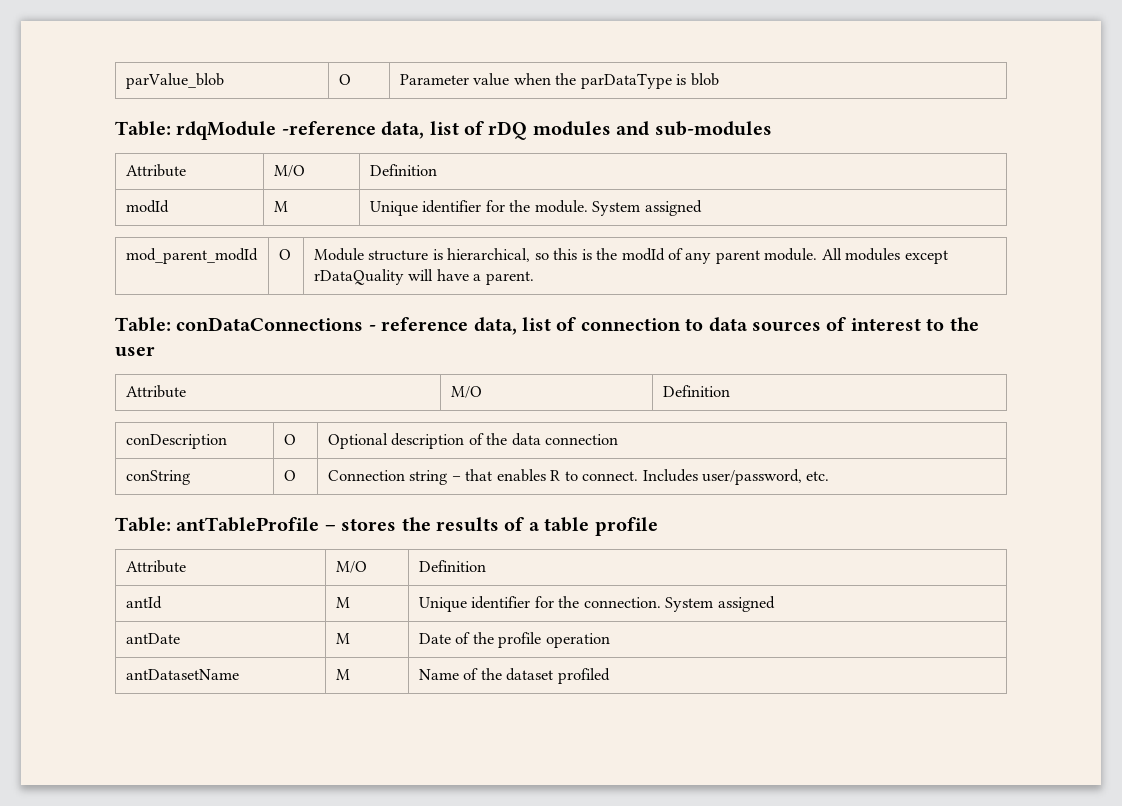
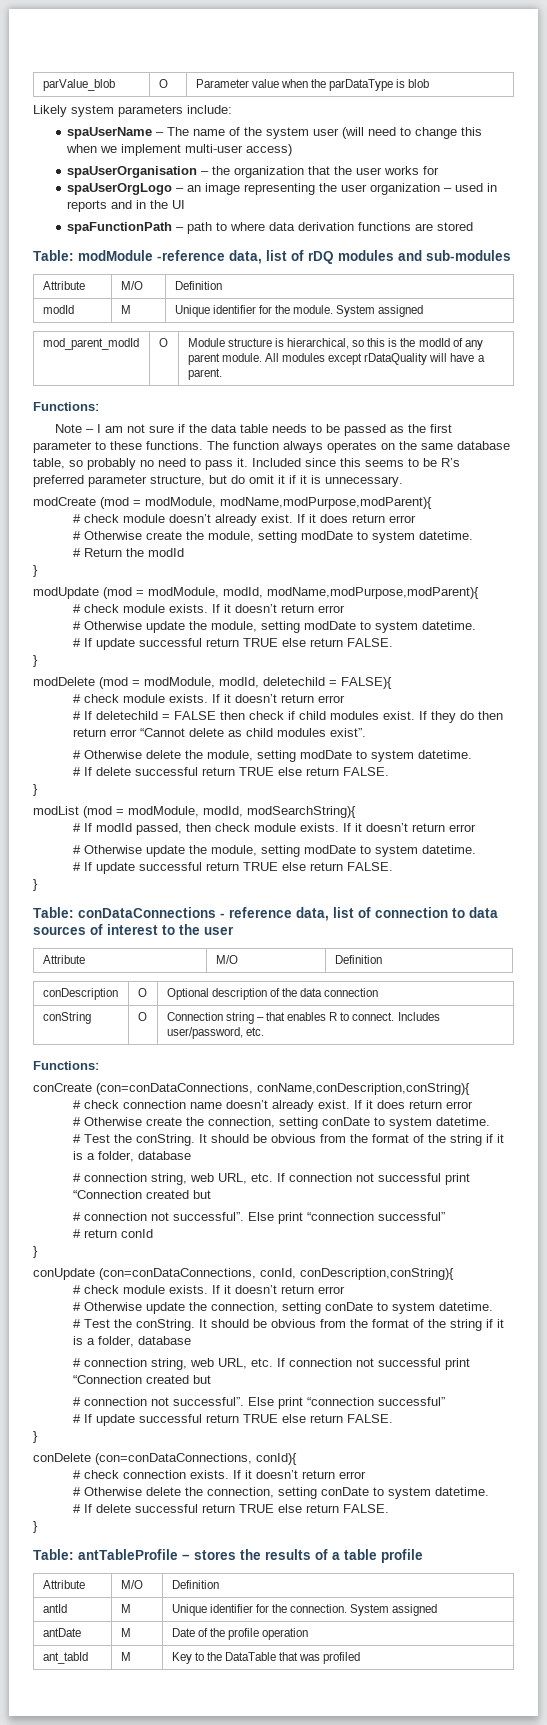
[115,121,277,140] // Table: rdqModule -> [33,105,232,117] [67,127,483,139] [66,144,293,156] [67,166,440,178] [67,183,498,195] [67,200,186,212] [67,222,474,234] [33,250,153,261] // Likely system parameters include: // spaUserName – The name of the system user (will need to change this when we implement multi-user access) // spaUserOrganisation – the organization that the user works for // spaUserOrgLogo – an image representing the user organization – used in reports and in the UI // spaFunctionPath – path to where data derivation functions are stored // Table: modModule
(534, 278) none -> [33,402,99,411] [55,424,453,436] [33,441,510,453] [33,458,460,470] [33,475,403,487] [33,497,432,509] [73,514,417,526] [73,531,474,543] [73,548,185,557] [33,565,38,577] [33,587,479,599] [73,604,346,613] [73,621,477,633] [73,638,394,650] [33,655,38,667] [33,677,392,689] [73,694,346,703] [73,711,504,723] [73,728,367,737] [73,750,473,762] [73,767,390,776] [33,784,38,796] [33,806,356,818] [73,823,477,835] [73,845,477,857] [73,862,394,874] [33,879,38,891] // Functions: // Note – I am not sure if the data table needs to be passed as the first parameter to these functions. The function always operates on the same database table, so probably no need to pass it. Included since this seems to be R’s preferred parameter structure, but do omit it if it is unnecessary. // modCreate (mod = modModule, modName,modPurpose,modParent){ // # check module doesn’t already exist. If it does return error // # Otherwise create the module, setting modDate to system datetime. // # Return the modId // } // modUpdate (mod = modModule, modId, modName,modPurpose,modParent){ // # check module exists. If it doesn’t return error // # Otherwise update the module, setting modDate to system datetime. // # If update successful return TRUE else return FALSE. // } // modDelete (mod = modModule, modId, deletechild = FALSE){ // # check module exists. If it doesn’t return error // # If deletechild = FALSE then check if child modules exist. If they do then return error “Cannot delete as child modules exist”. // # Otherwise delete the module, setting modDate to system datetime. // # If delete successful return TRUE else return FALSE. // } // modList (mod = modModule, modId, modSearchString){ // # If modId passed, then check module exists. If it doesn’t return error // # Otherwise update the module, setting modDate to system datetime. // # If update successful return TRUE else return FALSE. // }
(830, 476) none -> [33,1061,99,1070] [33,1083,470,1095] [73,1100,474,1112] [73,1117,491,1129] [73,1134,505,1146] [73,1151,192,1162] [73,1173,471,1185] [73,1190,212,1199] [73,1212,446,1224] [73,1229,154,1238] [33,1246,38,1258] [33,1268,454,1280] [73,1285,346,1294] [73,1302,494,1314] [73,1319,505,1331] [73,1336,192,1347] [73,1358,471,1370] [73,1375,212,1384] [73,1397,446,1409] [73,1414,394,1426] [33,1431,38,1443] [33,1453,297,1465] [73,1470,367,1479] [73,1487,490,1499] [73,1504,390,1513] [33,1521,38,1533] // Functions: // conCreate (con=conDataConnections, conName,conDescription,conString){ // # check connection name doesn’t already exist. If it does return error // # Otherwise create the connection, setting conDate to system datetime. // # Test the conString. It should be obvious from the format of the string if it is a folder, database // # connection string, web URL, etc. If connection not successful print “Connection created but // # connection not successful”. Else print “connection successful” // # return conId // } // conUpdate (con=conDataConnections, conId, conDescription,conString){ // # check module exists. If it doesn’t return error // # Otherwise update the connection, setting conDate to system datetime. // # Test the conString. It should be obvious from the format of the string if it is a folder, database // # connection string, web URL, etc. If connection not successful print “Connection created but // # connection not successful”. Else print “connection successful” // # If update successful return TRUE else return FALSE. // } // conDelete (con=conDataConnections, conId){ // # check connection exists. If it doesn’t return error // # Otherwise delete the connection, setting conDate to system datetime. // # If delete successful return TRUE else return FALSE. // }
[125,669,239,680] [335,669,350,680] [418,668,554,681] antDatasetName | M | Name of the dataset -> [42,1652,88,1664] [120,1652,131,1661] [171,1652,321,1664] ant_tabId | M | Key to the DataTable that was

